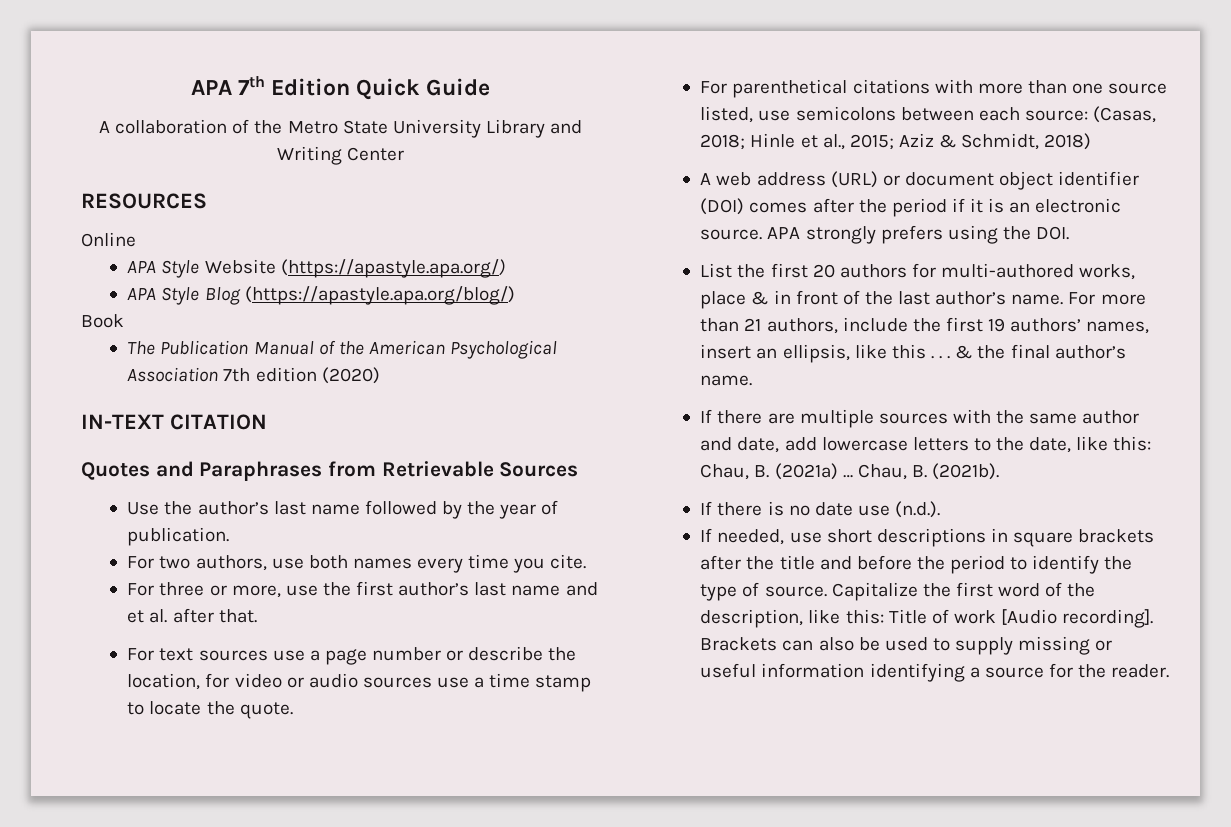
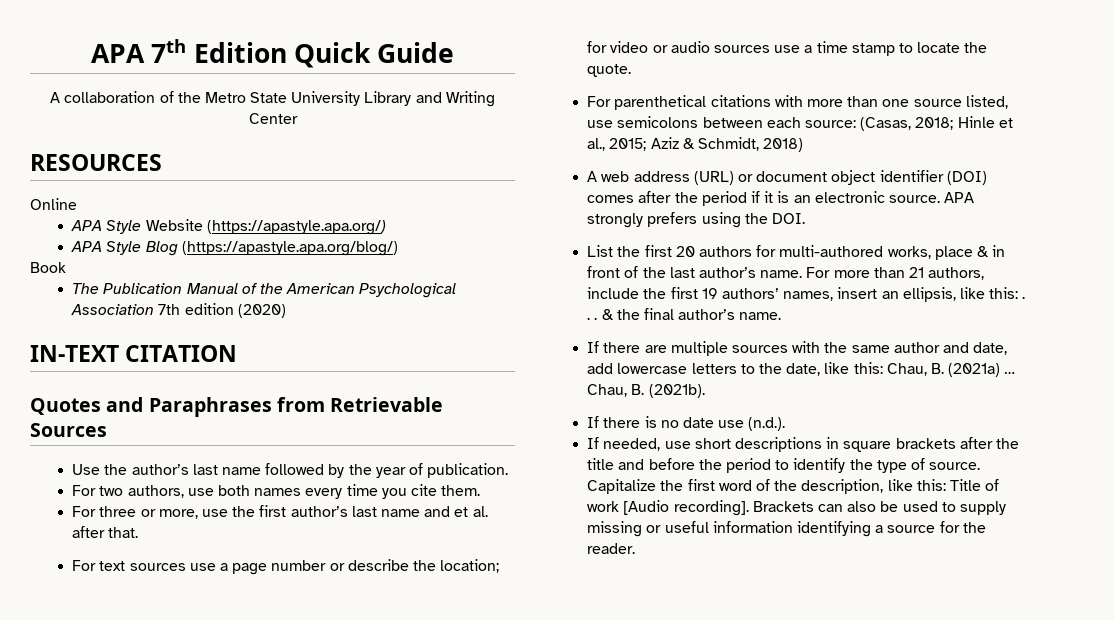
[550,554,587,569] cite. -> [410,484,481,496] cite them.
[127,673,201,690] location, -> [440,559,500,573] location;
[891,344,926,359] this -> [989,287,1019,299] this:

